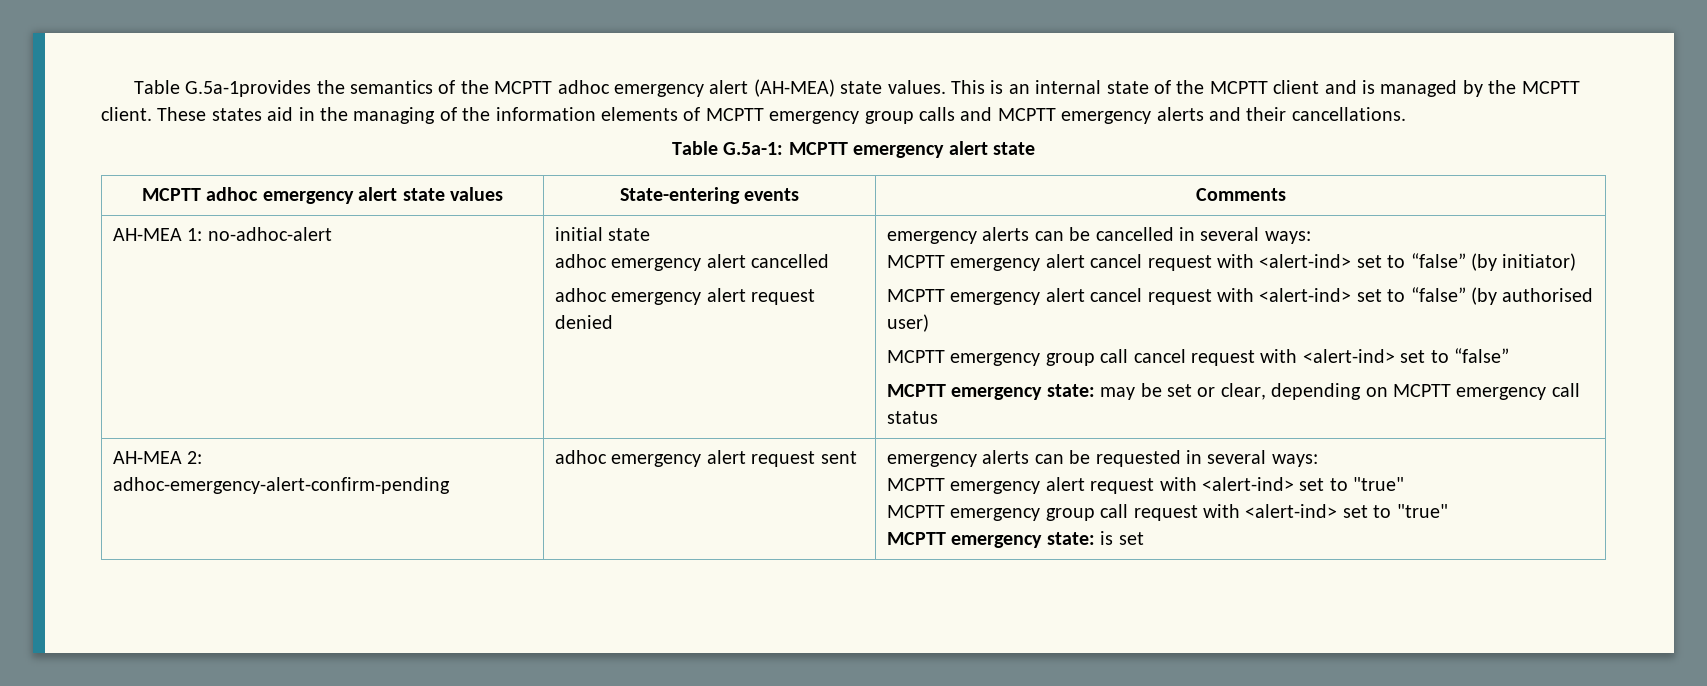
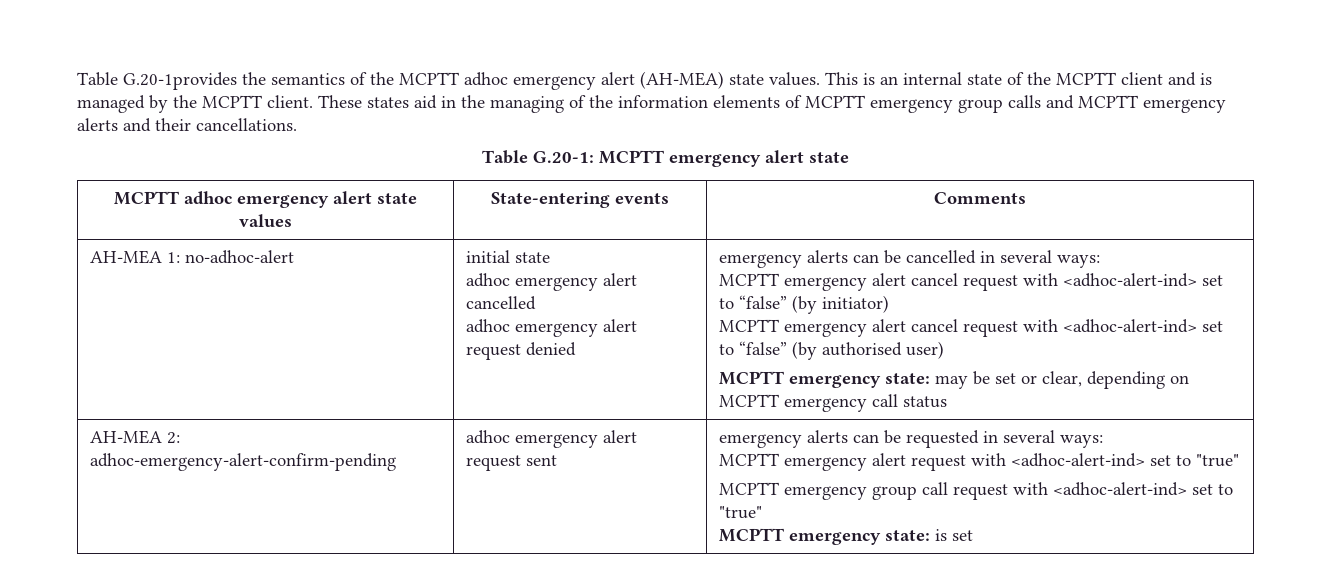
[133,80,312,97] Table G.5a-1provides -> [77,72,237,90] Table G.20-1provides
[723,142,784,155] G.5a-1: -> [533,151,594,163] G.20-1:
[1259,254,1352,268] <alert-ind> -> [1063,273,1198,287] <adhoc-alert-ind>
[1259,288,1352,302] <alert-ind> -> [1063,319,1198,333] <adhoc-alert-ind>
[887,348,1510,366] // MCPTT emergency group call cancel request with <alert-ind> set to “false” -> (945, 350) none
[1202,477,1295,491] <alert-ind> -> [1011,453,1146,467] <adhoc-alert-ind>
[1245,504,1338,518] <alert-ind> -> [1053,482,1188,496] <adhoc-alert-ind>

